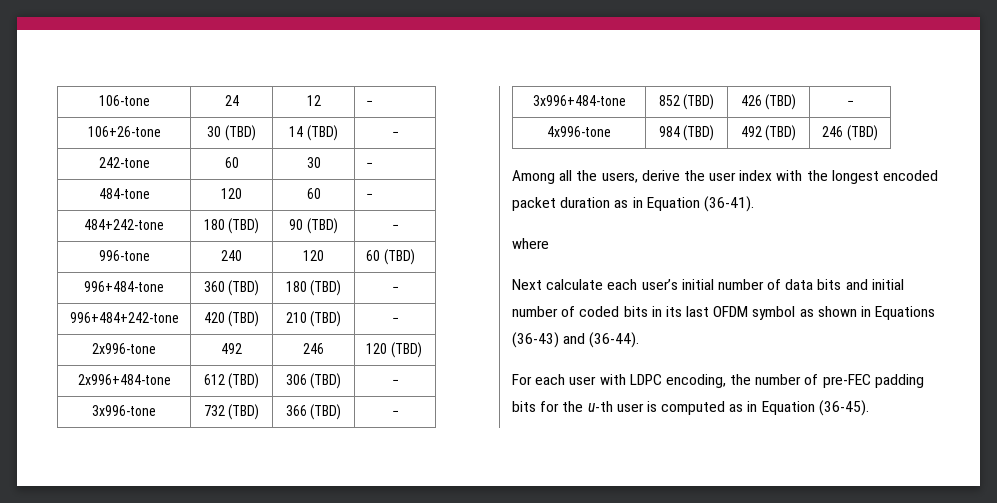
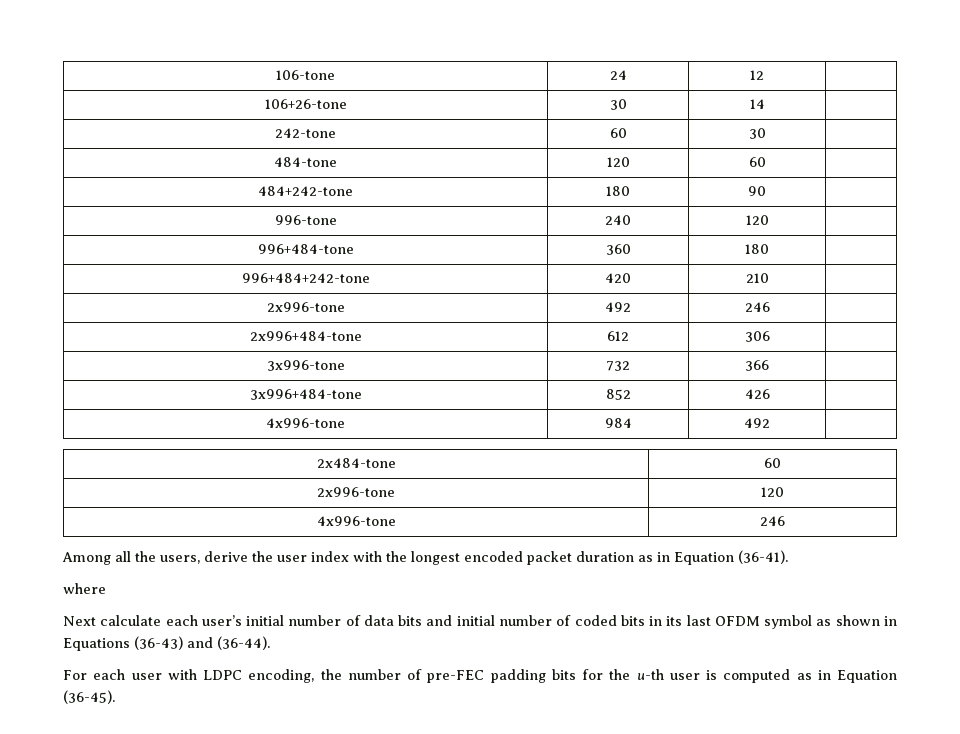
[365,100,373,106] − -> (764, 75) none
[224,125,256,141] (TBD) -> (627, 104) none
[306,125,338,141] [391,131,399,137] (TBD) | − -> (765, 104) |
[365,162,373,168] − -> (766, 133) none
[365,193,373,199] − -> (766, 162) none
[228,218,260,234] (TBD) -> (630, 191) none
[306,218,338,234] [391,224,399,230] (TBD) | − -> (766, 191) |
[365,249,415,265] 60 (TBD) -> (769, 220) none
[228,280,260,296] [285,280,342,296] [391,286,399,292] (TBD) | 180 (TBD) | − -> [745,244,769,254] | 180 |
[228,311,260,327] (TBD) -> (631, 278) none
[310,311,342,327] [391,317,399,323] (TBD) | − -> (769, 278) |
[365,342,422,358] 120 (TBD) -> (770, 307) none
[228,373,260,389] (TBD) -> (629, 336) none
[310,373,342,389] [391,379,399,385] (TBD) | − -> (770, 336) |
[228,404,260,420] (TBD) -> (630, 366) none
[310,404,342,420] [391,410,399,416] (TBD) | − -> (769, 365) |
[683,94,715,110] (TBD) -> (631, 394) none
[765,94,797,110] [846,100,854,106] (TBD) | − -> (770, 394) |
[683,125,715,141] [740,125,797,141] [822,125,878,141] (TBD) | 492 (TBD) | 246 (TBD) -> [744,418,770,428] [316,458,396,468] [764,458,781,468] [317,487,395,497] [761,487,784,497] [316,516,396,526] [760,516,785,526] | 492 | // 2x484-tone | 60 // 2x996-tone | 120 // 4x996-tone | 246

